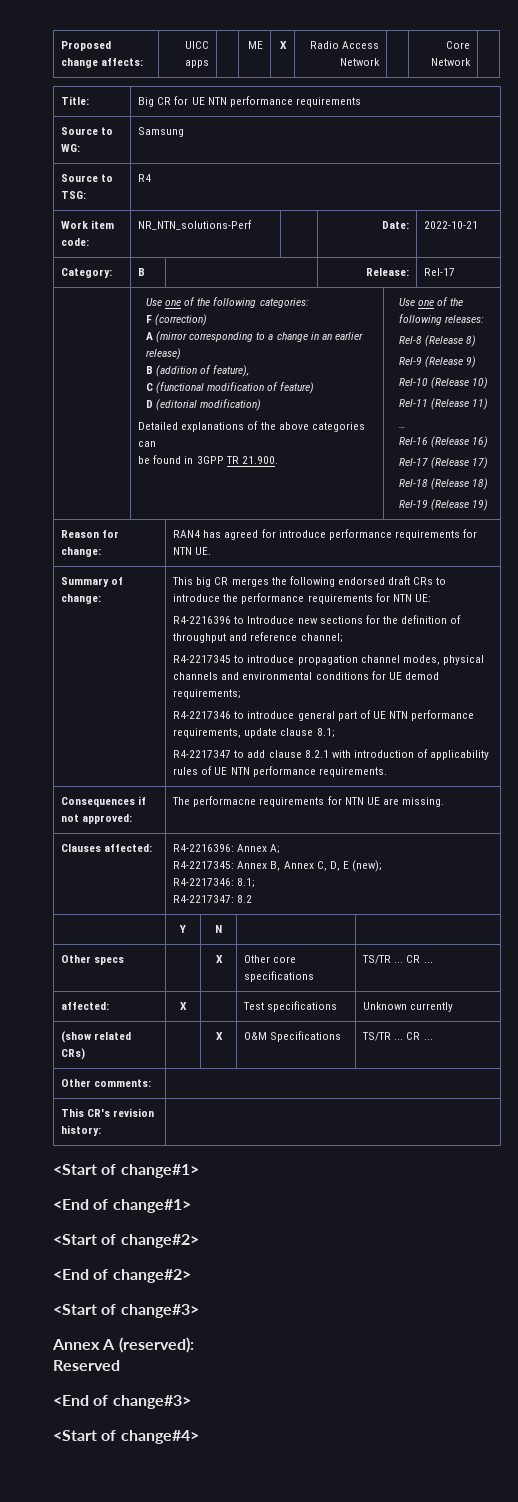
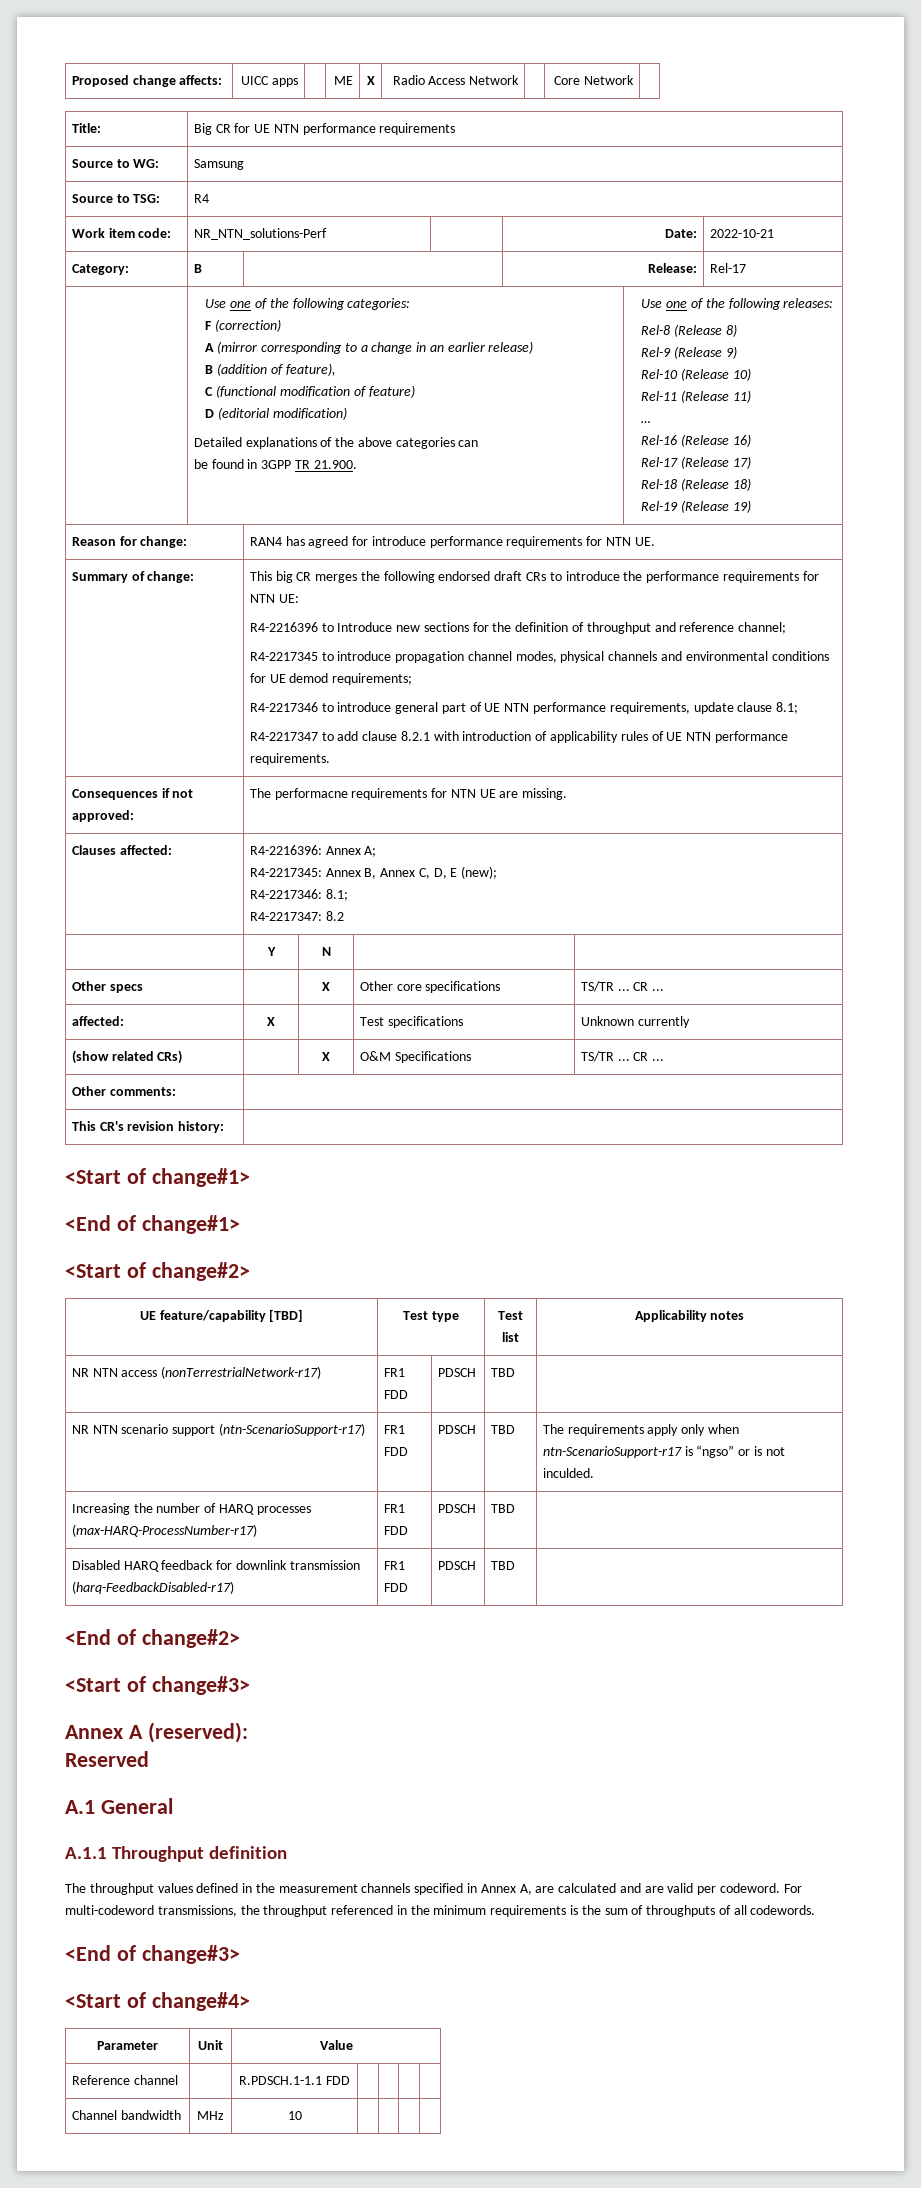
(199, 1241) none -> [139,1309,304,1322] [403,1311,459,1322] [498,1311,523,1320] [502,1332,519,1342] [634,1310,745,1322] [71,1366,322,1379] [383,1368,405,1377] [383,1390,408,1399] [437,1368,476,1377] [490,1368,515,1377] [71,1423,365,1436] [383,1425,405,1434] [383,1447,408,1456] [437,1425,476,1434] [490,1425,515,1434] [542,1424,739,1436] [542,1445,785,1458] [542,1468,594,1478] [71,1503,311,1515] [71,1524,257,1537] [383,1504,405,1513] [383,1526,408,1535] [437,1504,476,1513] [490,1504,515,1513] [71,1560,360,1572] [71,1581,234,1594] [383,1561,405,1570] [383,1583,408,1592] [437,1561,476,1570] [490,1561,515,1570] // UE feature/capability [TBD] | Test type | Test list | Applicability notes // NR NTN access (nonTerrestrialNetwork-r17) | FR1 FDD | PDSCH | TBD | // NR NTN scenario support (ntn-ScenarioSupport-r17) | FR1 FDD | PDSCH | TBD | The requirements apply only when ntn-ScenarioSupport-r17 is “ngso” or is not inculded. // Increasing the number of HARQ processes (max-HARQ-ProcessNumber-r17) | FR1 FDD | PDSCH | TBD | // Disabled HARQ feedback for downlink transmission (harq-FeedbackDisabled-r17) | FR1 FDD | PDSCH | TBD |
(120, 1365) none -> [65,1798,173,1814] [65,1846,288,1862] [65,1883,802,1895] [65,1905,816,1917] // A.1 General // A.1.1 Throughput definition // The throughput values defined in the measurement channels specified in Annex A, are calculated and are valid per codeword. For multi-codeword transmissions, the throughput referenced in the minimum requirements is the sum of throughputs of all codewords.
(199, 1437) none -> [97,2041,158,2050] [198,2040,223,2050] [319,2040,353,2050] [71,2075,178,2085] [239,2076,350,2085] [71,2110,181,2120] [197,2111,224,2120] [287,2111,302,2120] // Parameter | Unit | Value // Reference channel | | R.PDSCH.1-1.1 FDD | | | | // Channel bandwidth | MHz | 10 | | | |

